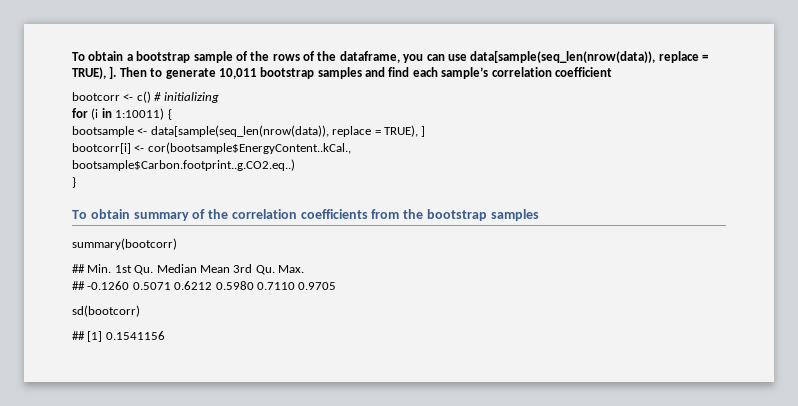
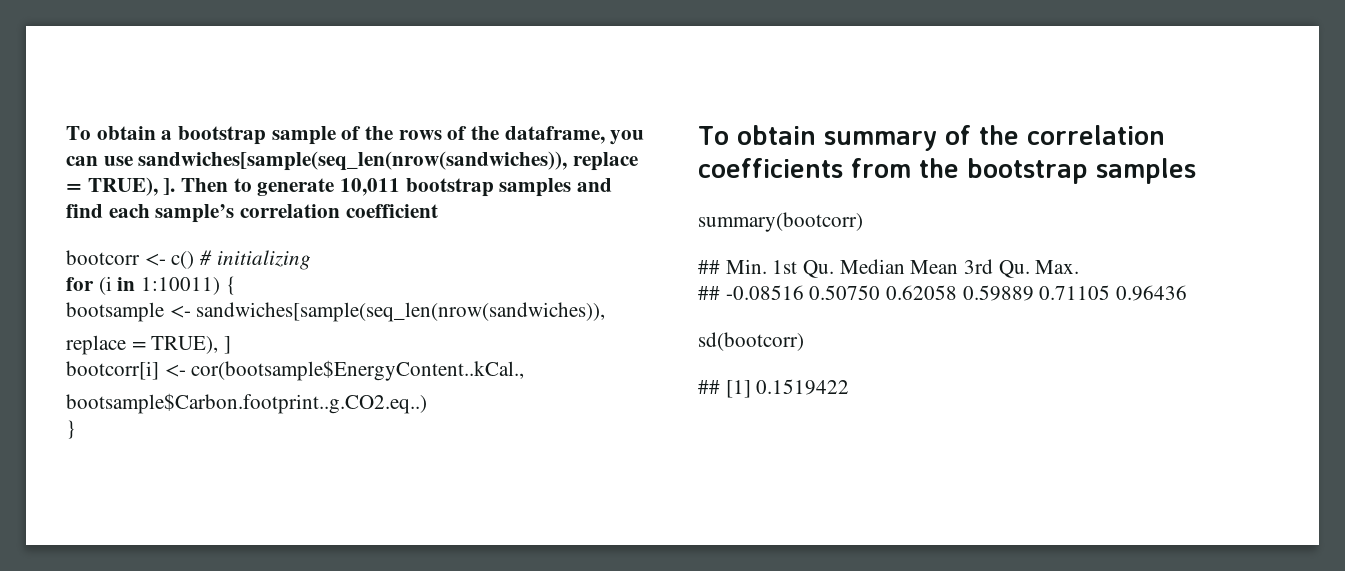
[470,50,656,63] data[sample(seq_len(nrow(data)), -> [138,151,568,171] sandwiches[sample(seq_len(nrow(sandwiches)),
[150,125,329,137] data[sample(seq_len(nrow(data)), -> [196,302,606,322] sandwiches[sample(seq_len(nrow(sandwiches)), //
[87,281,337,290] -0.1260 0.5071 0.6212 0.5980 0.7110 0.9705 -> [725,285,1188,301] -0.08516 0.50750 0.62058 0.59889 0.71105 0.96436
[105,331,165,340] 0.1541156 -> [756,379,850,395] 0.1519422

